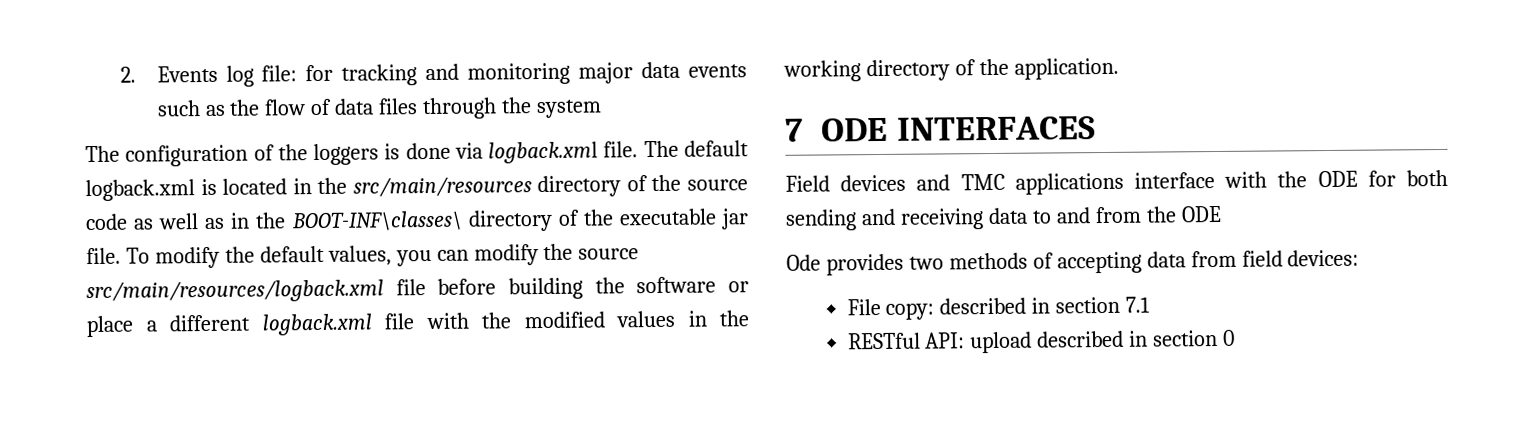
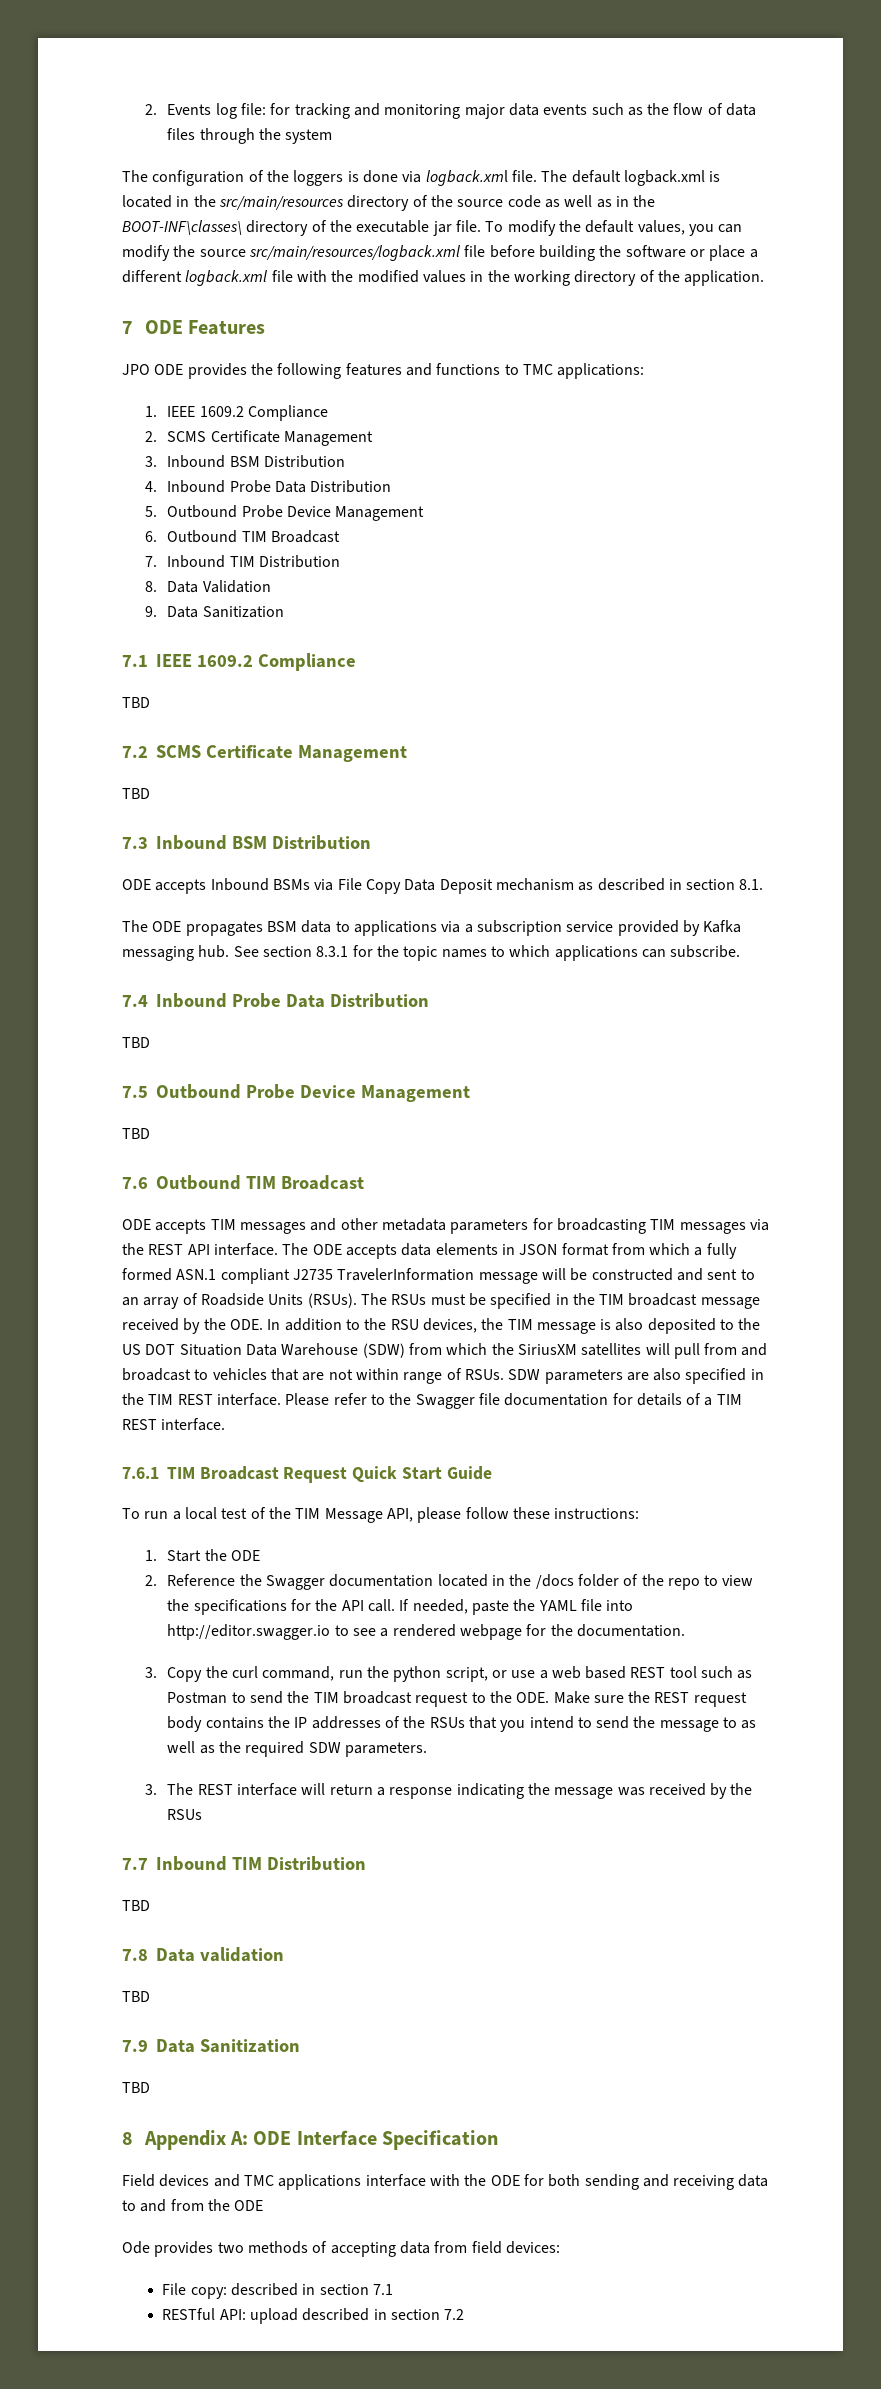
[896,116,1096,141] INTERFACES -> [188,320,266,335] [122,363,645,379] [144,405,328,421] [144,430,373,446] [144,455,345,468] [144,480,392,493] [144,505,425,521] [144,530,340,543] [144,555,340,568] [144,580,271,593] [144,606,284,618] [122,653,356,671] [122,697,150,708] [122,745,407,762] [122,788,150,799] [122,835,371,850] [122,878,764,894] [122,920,742,936] [122,945,741,961] [122,993,429,1008] [122,1037,150,1048] [122,1084,470,1102] [122,1128,150,1139] [122,1175,364,1190] [122,1218,769,1234] [122,1243,737,1259] [122,1268,755,1284] [122,1293,760,1309] [122,1318,761,1334] [122,1343,768,1359] [122,1368,764,1384] [122,1393,742,1409] [122,1418,226,1431] [122,1466,492,1483] [122,1507,640,1523] [144,1549,260,1562] [144,1574,754,1590] [167,1599,634,1615] [167,1624,685,1640] [144,1666,753,1682] [167,1691,747,1707] [167,1716,757,1732] [167,1741,427,1757] [144,1783,753,1799] [167,1809,203,1820] [122,1856,366,1871] [122,1900,150,1911] [122,1947,284,1962] [122,1991,150,2002] [122,2039,300,2053] [122,2082,150,2093] [122,2130,499,2150] Features // JPO ODE provides the following features and functions to TMC applications: // 1. IEEE 1609.2 Compliance // 2. SCMS Certificate Management // 3. Inbound BSM Distribution // 4. Inbound Probe Data Distribution // 5. Outbound Probe Device Management // 6. Outbound TIM Broadcast // 7. Inbound TIM Distribution // 8. Data Validation // 9. Data Sanitization // 7.1 IEEE 1609.2 Compliance // TBD // 7.2 SCMS Certificate Management // TBD // 7.3 Inbound BSM Distribution // ODE accepts Inbound BSMs via File Copy Data Deposit mechanism as described in section 8.1. // The ODE propagates BSM data to applications via a subscription service provided by Kafka messaging hub. See section 8.3.1 for the topic names to which applications can subscribe. // 7.4 Inbound Probe Data Distribution // TBD // 7.5 Outbound Probe Device Management // TBD // 7.6 Outbound TIM Broadcast // ODE accepts TIM messages and other metadata parameters for broadcasting TIM messages via the REST API interface. The ODE accepts data elements in JSON format from which a fully formed ASN.1 compliant J2735 TravelerInformation message will be constructed and sent to an array of Roadside Units (RSUs). The RSUs must be specified in the TIM broadcast message received by the ODE. In addition to the RSU devices, the TIM message is also deposited to the US DOT Situation Data Warehouse (SDW) from which the SiriusXM satellites will pull from and broadcast to vehicles that are not within range of RSUs. SDW parameters are also specified in the TIM REST interface. Please refer to the Swagger file documentation for details of a TIM REST interface. // 7.6.1 TIM Broadcast Request Quick Start Guide // To run a local test of the TIM Message API, please follow these instructions: // 1. Start the ODE // 2. Reference the Swagger documentation located in the /docs folder of the repo to view the specifications for the API call. If needed, paste the YAML file into http://editor.swagger.io to see a rendered webpage for the documentation. // 3. Copy the curl command, run the python script, or use a web based REST tool such as Postman to send the TIM broadcast request to the ODE. Make sure the REST request body contains the IP addresses of the RSUs that you intend to send the message to as well as the required SDW parameters. // 3. The REST interface will return a response indicating the message was received by the RSUs // 7.7 Inbound TIM Distribution // TBD // 7.8 Data validation // TBD // 7.9 Data Sanitization // TBD // 8 Appendix A: ODE Interface Specification
[1223,329,1236,346] 0 -> [444,2309,465,2320] 7.2

